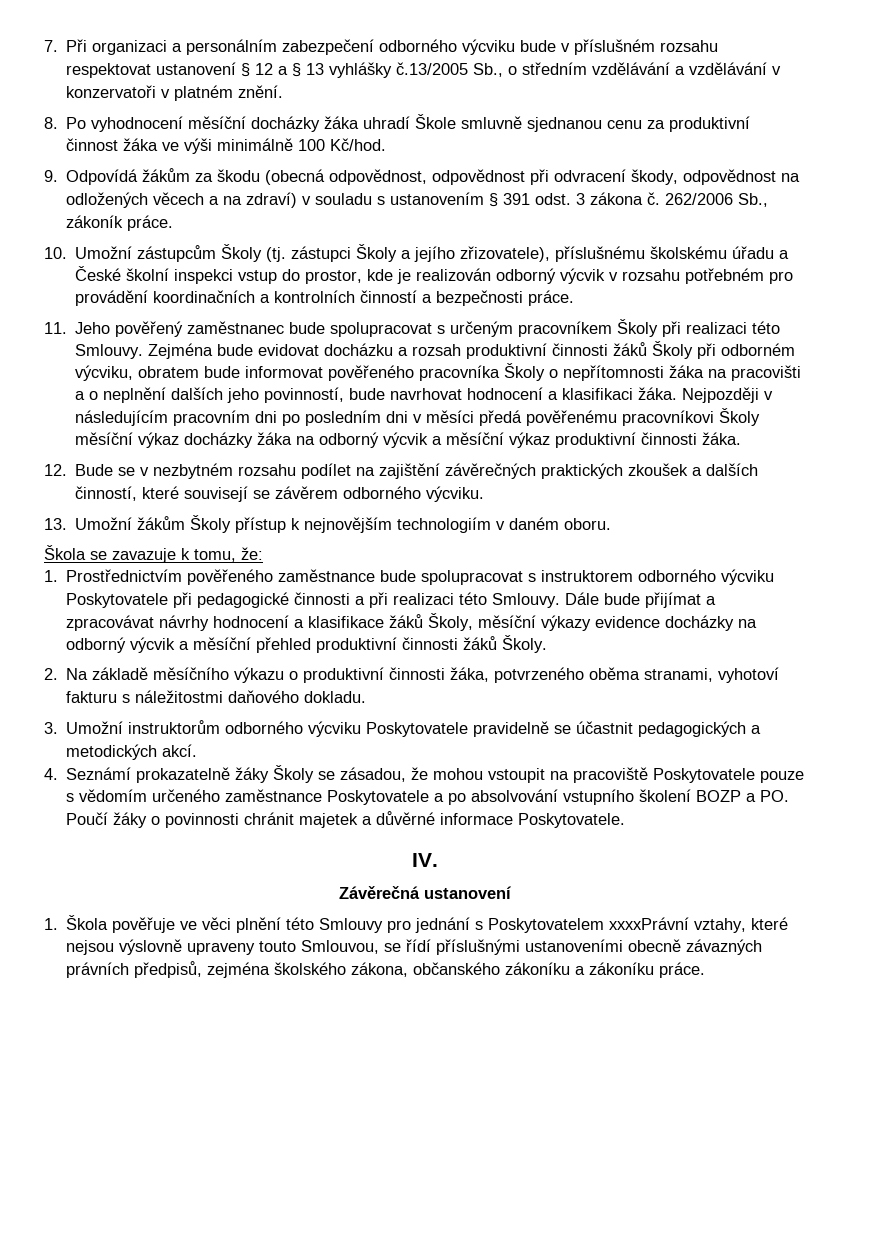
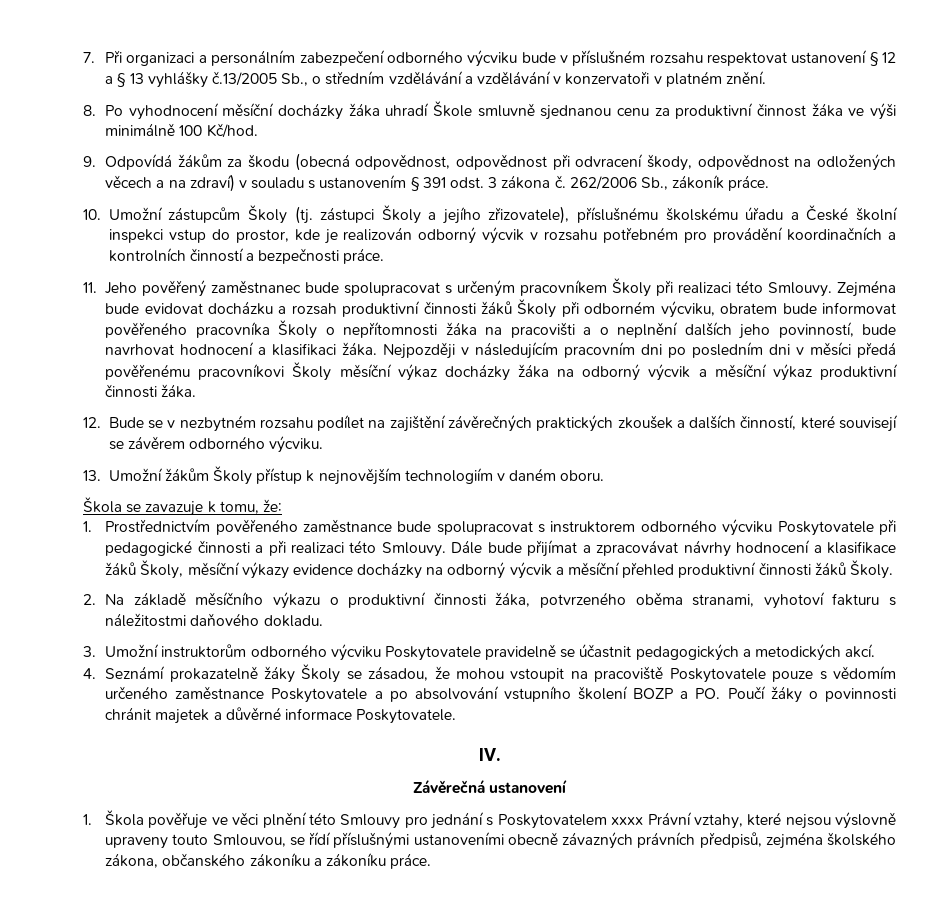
[609,917,690,930] xxxxPrávní -> [611,812,692,825] xxxx Právní

